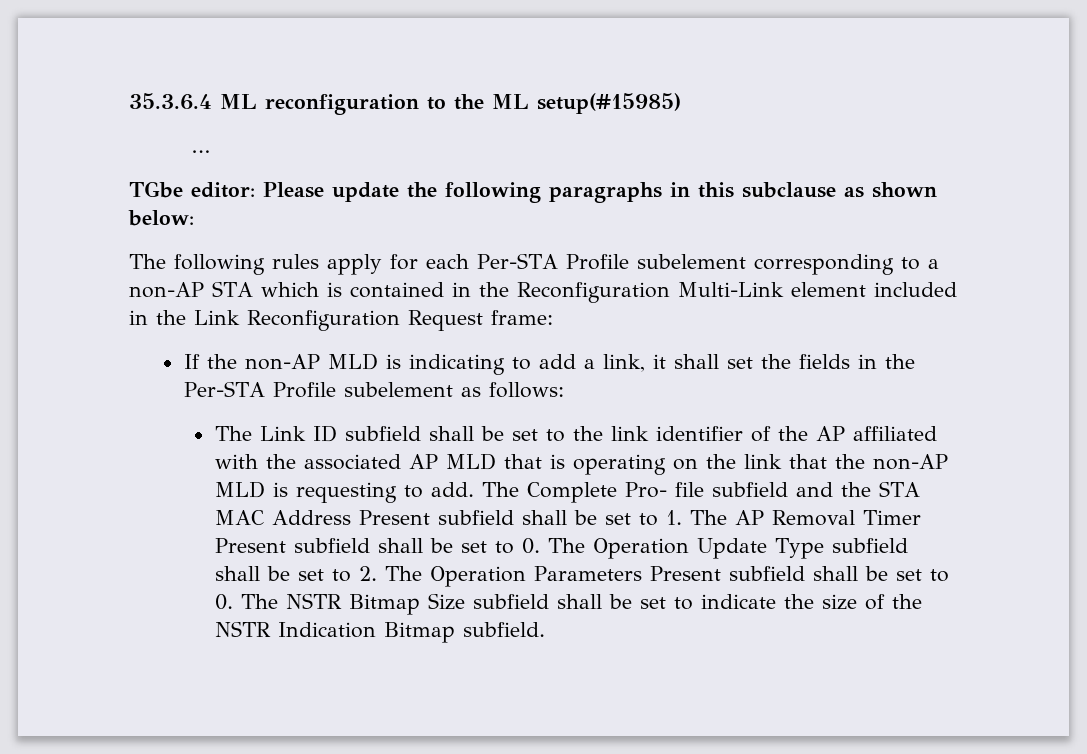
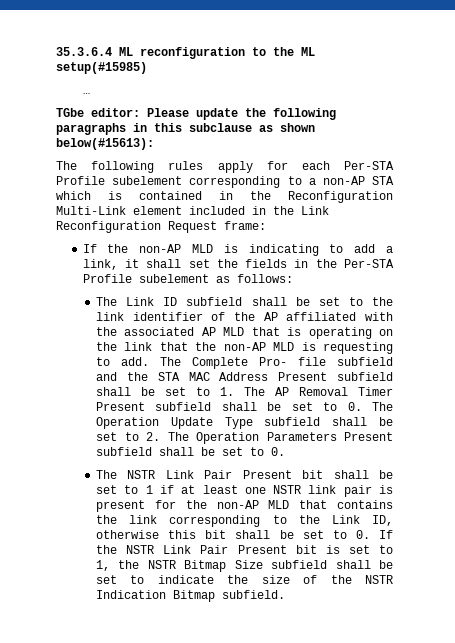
[128,210,194,226] below: -> [56,138,154,150] below(#15613):
(233, 602) none -> (286, 451) //
(342, 601) none -> [165,470,394,479] [96,485,394,497] [96,500,393,512] [96,515,393,527] [96,530,393,539] [96,545,393,554] [96,560,176,571] Link Pair Present bit shall be set to 1 if at least one NSTR link pair is present for the non-AP MLD that contains the link corresponding to the Link ID, otherwise this bit shall be set to 0. If the NSTR Link Pair Present bit is set to 1, the NSTR

